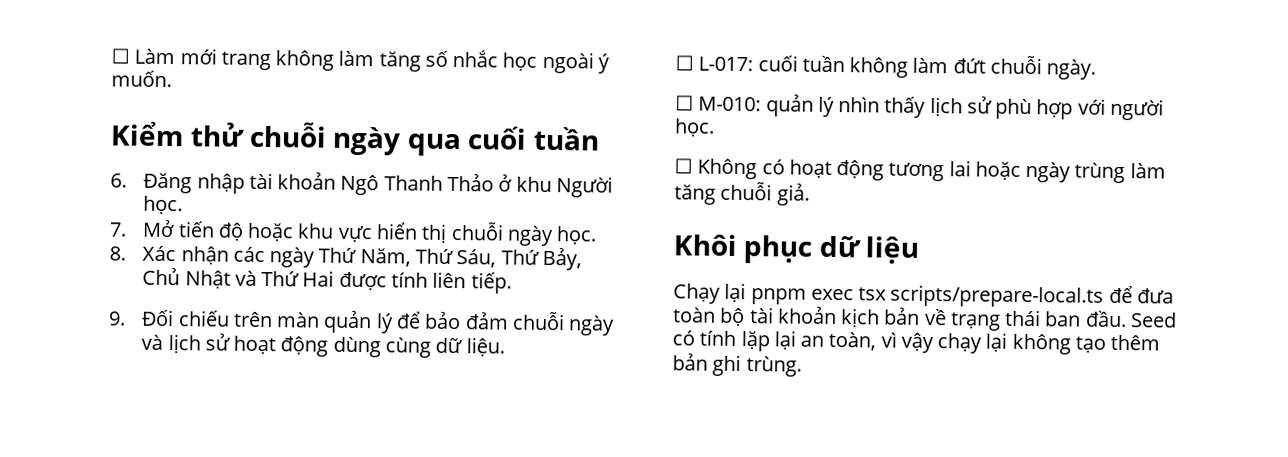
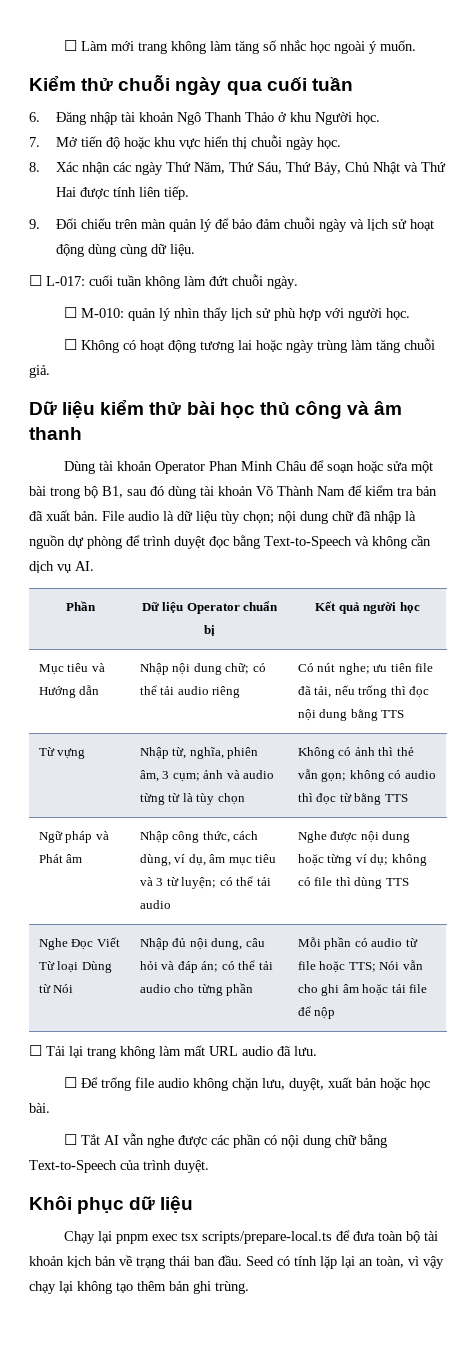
(810, 194) none -> [29,400,403,419] [29,427,82,440] [64,460,434,474] [29,485,437,499] [29,510,416,524] [29,535,431,549] [29,561,94,573] [65,601,96,611] [141,601,279,614] [204,625,215,636] [315,601,420,614] [38,663,105,675] [38,685,100,698] [139,663,266,675] [139,685,241,698] [297,663,434,675] [297,685,430,698] [297,709,405,721] [38,747,86,759] [139,747,259,759] [139,770,275,782] [139,793,245,805] [297,747,414,759] [297,769,436,782] [297,793,408,805] [38,831,109,843] [38,854,83,863] [139,831,259,843] [139,854,277,866] [139,876,271,889] [139,900,171,909] [297,831,411,843] [297,854,427,866] [297,877,409,889] [38,937,120,950] [38,961,112,973] [38,984,74,993] [139,938,265,950] [139,960,273,973] [139,983,254,996] [297,937,418,950] [297,960,423,973] [297,984,428,996] [297,1006,336,1019] [29,1045,317,1059] [64,1077,431,1091] [29,1103,50,1113] [64,1133,388,1148] [29,1160,209,1173] // Dữ liệu kiểm thử bài học thủ công và âm thanh // Dùng tài khoản Operator Phan Minh Châu để soạn hoặc sửa một bài trong bộ B1, sau đó dùng tài khoản Võ Thành Nam để kiểm tra bản đã xuất bản. File audio là dữ liệu tùy chọn; nội dung chữ đã nhập là nguồn dự phòng để trình duyệt đọc bằng Text-to-Speech và không cần dịch vụ AI. // Phần | Dữ liệu Operator chuẩn bị | Kết quả người học // Mục tiêu và Hướng dẫn | Nhập nội dung chữ; có thể tải audio riêng | Có nút nghe; ưu tiên file đã tải, nếu trống thì đọc nội dung bằng TTS // Từ vựng | Nhập từ, nghĩa, phiên âm, 3 cụm; ảnh và audio từng từ là tùy chọn | Không có ảnh thì thẻ vẫn gọn; không có audio thì đọc từ bằng TTS // Ngữ pháp và Phát âm | Nhập công thức, cách dùng, ví dụ, âm mục tiêu và 3 từ luyện; có thể tải audio | Nghe được nội dung hoặc từng ví dụ; không có file thì dùng TTS // Nghe Đọc Viết Từ loại Dùng từ Nói | Nhập đủ nội dung, câu hỏi và đáp án; có thể tải audio cho từng phần | Mỗi phần có audio từ file hoặc TTS; Nói vẫn cho ghi âm hoặc tải file để nộp // ☐ Tải lại trang không làm mất URL audio đã lưu. // ☐ Để trống file audio không chặn lưu, duyệt, xuất bản hoặc học bài. // ☐ Tắt AI vẫn nghe được các phần có nội dung chữ bằng Text-to-Speech của trình duyệt.

